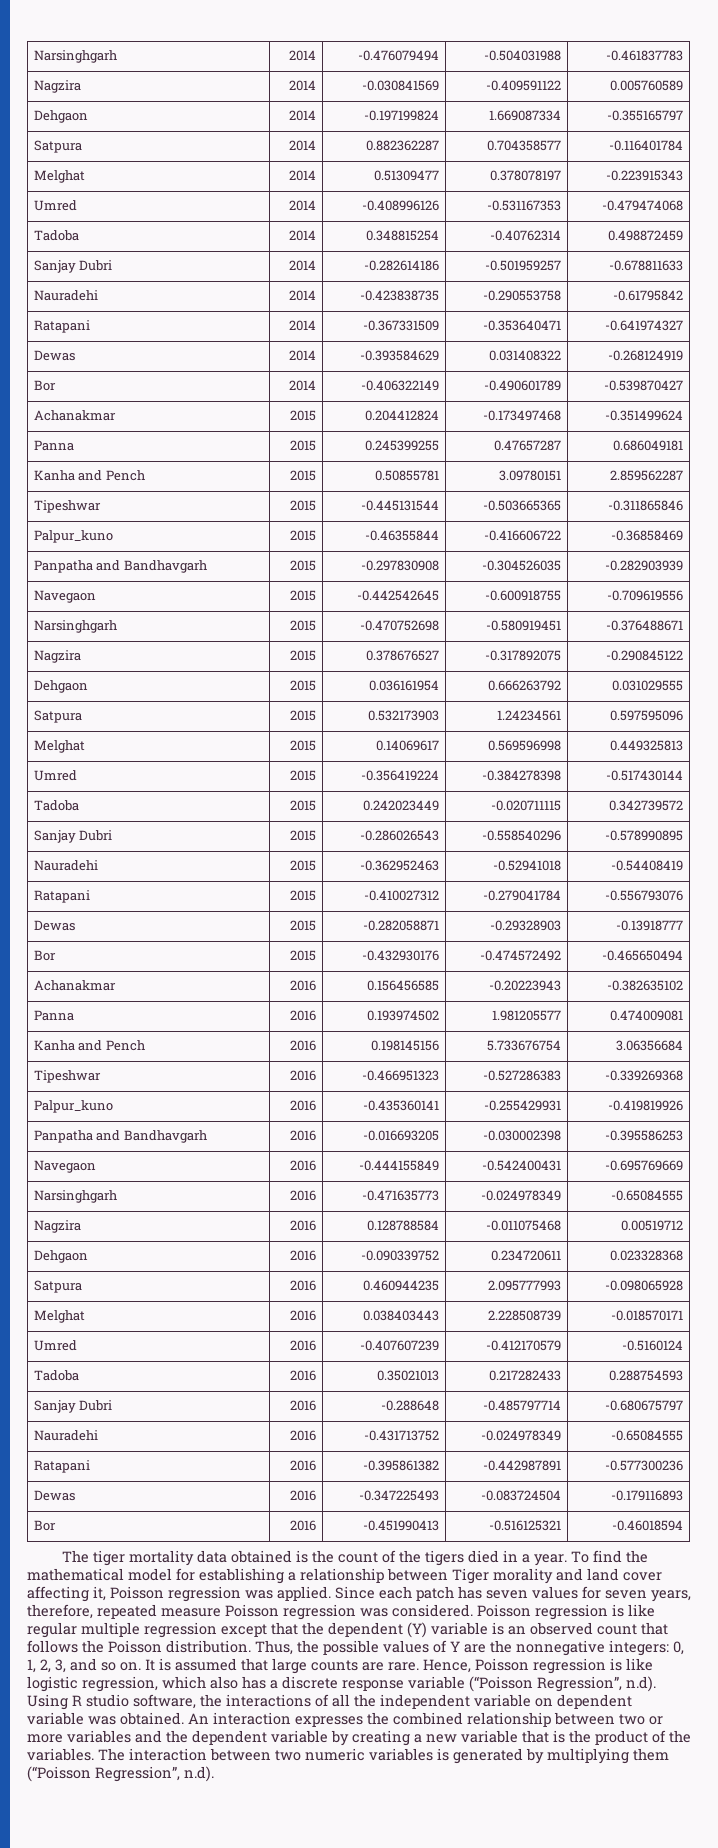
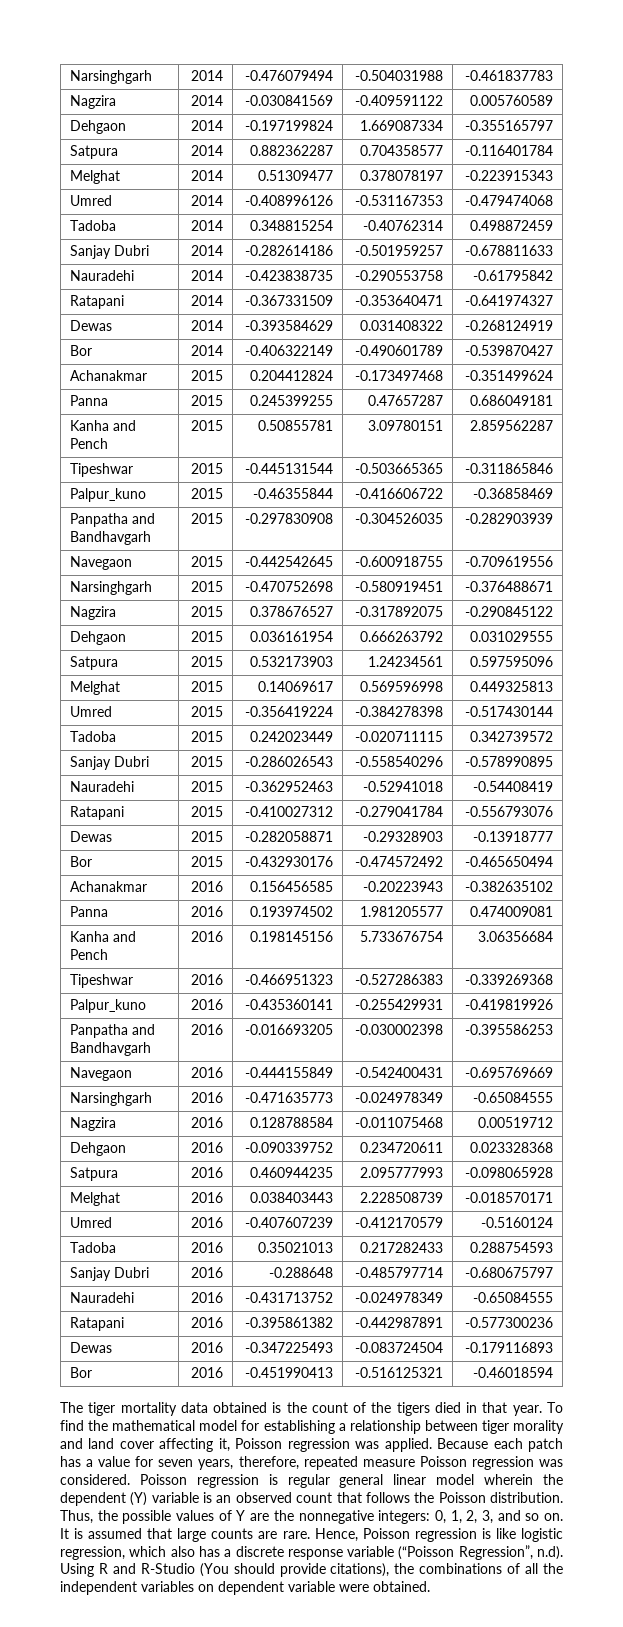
[522,1554,531,1563] a -> [482,1402,508,1413] that
[452,1568,489,1584] Tiger -> [481,1420,509,1434] tiger
[335,1586,375,1599] Since -> [437,1438,489,1449] Because
[486,1586,578,1599] seven values -> [86,1456,131,1467] a value
[628,1604,655,1617] [27,1622,298,1638] like regular multiple regression except that -> [287,1474,534,1488] regular general linear model wherein
[86,1694,311,1709] studio software, the interactions -> [112,1563,503,1577] and R-Studio (You should provide citations), the combinations
[474,1694,531,1707] variable -> [141,1581,194,1592] variables
[88,1712,663,1727] [27,1730,691,1746] [27,1748,669,1764] [27,1766,214,1782] was obtained. An interaction expresses the combined relationship between two or more variables and the dependent variable by creating a new variable that is the product of the variables. The interaction between two numeric variables is generated by multiplying them (“Poisson Regression”, n.d). -> [339,1581,430,1592] were obtained.

